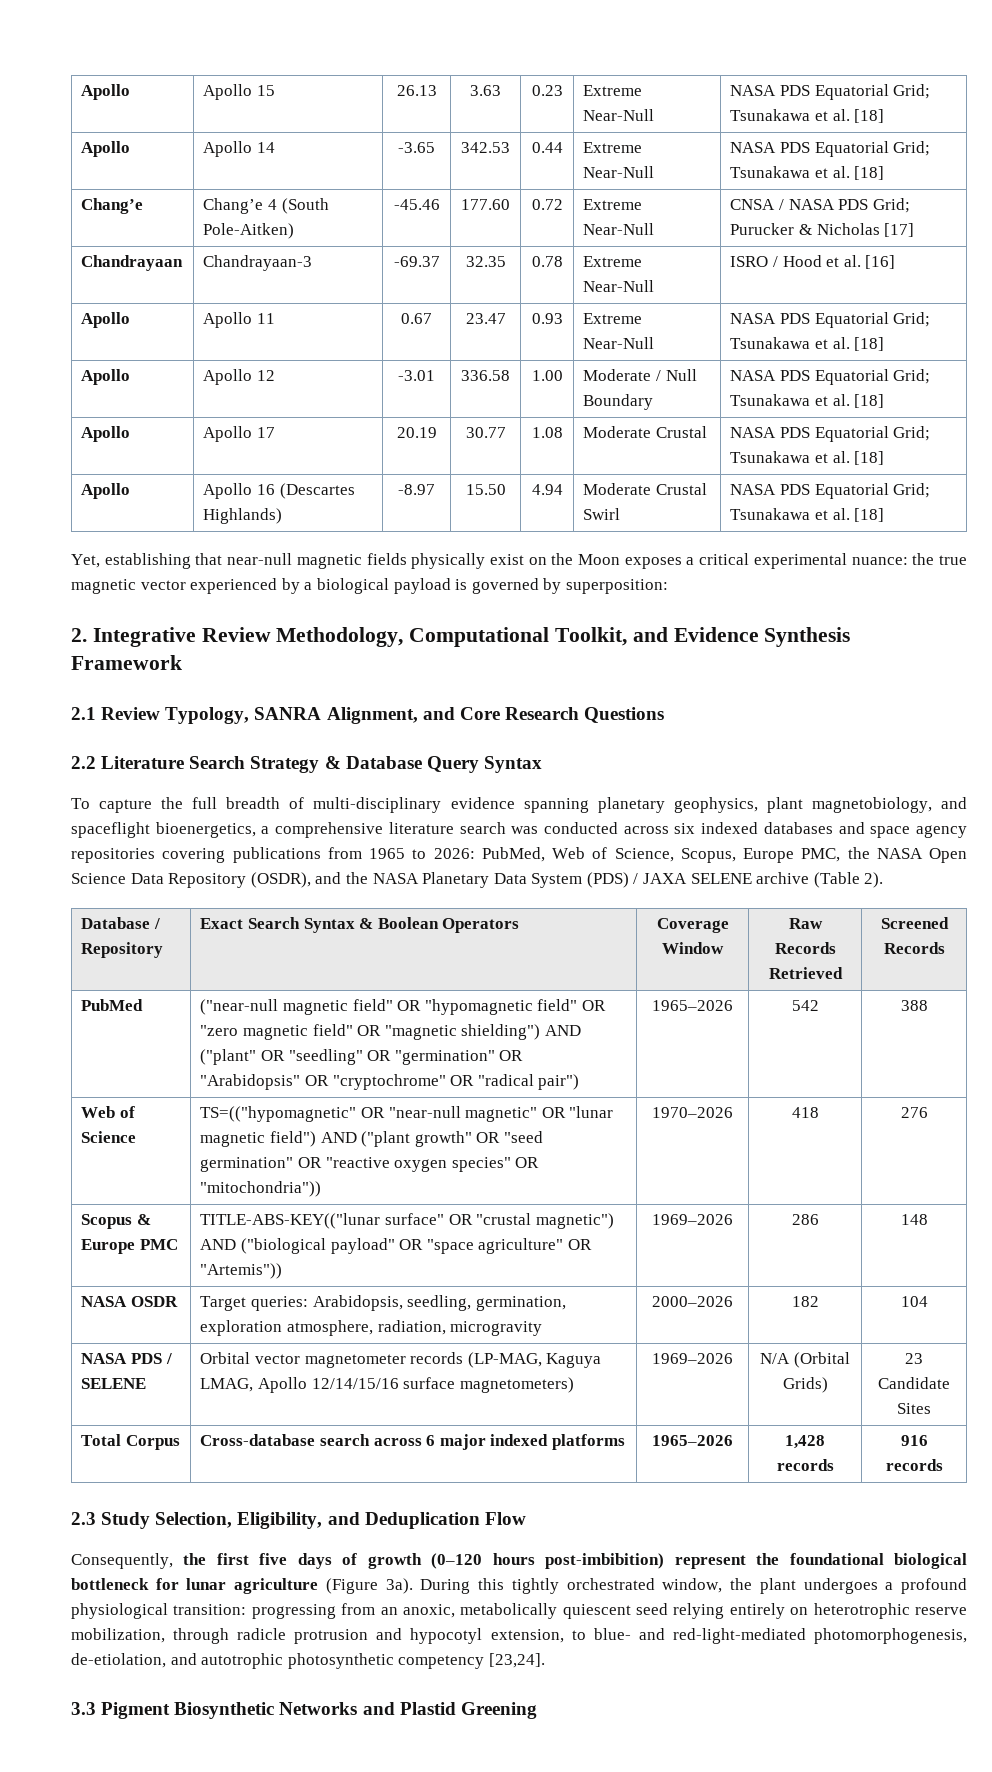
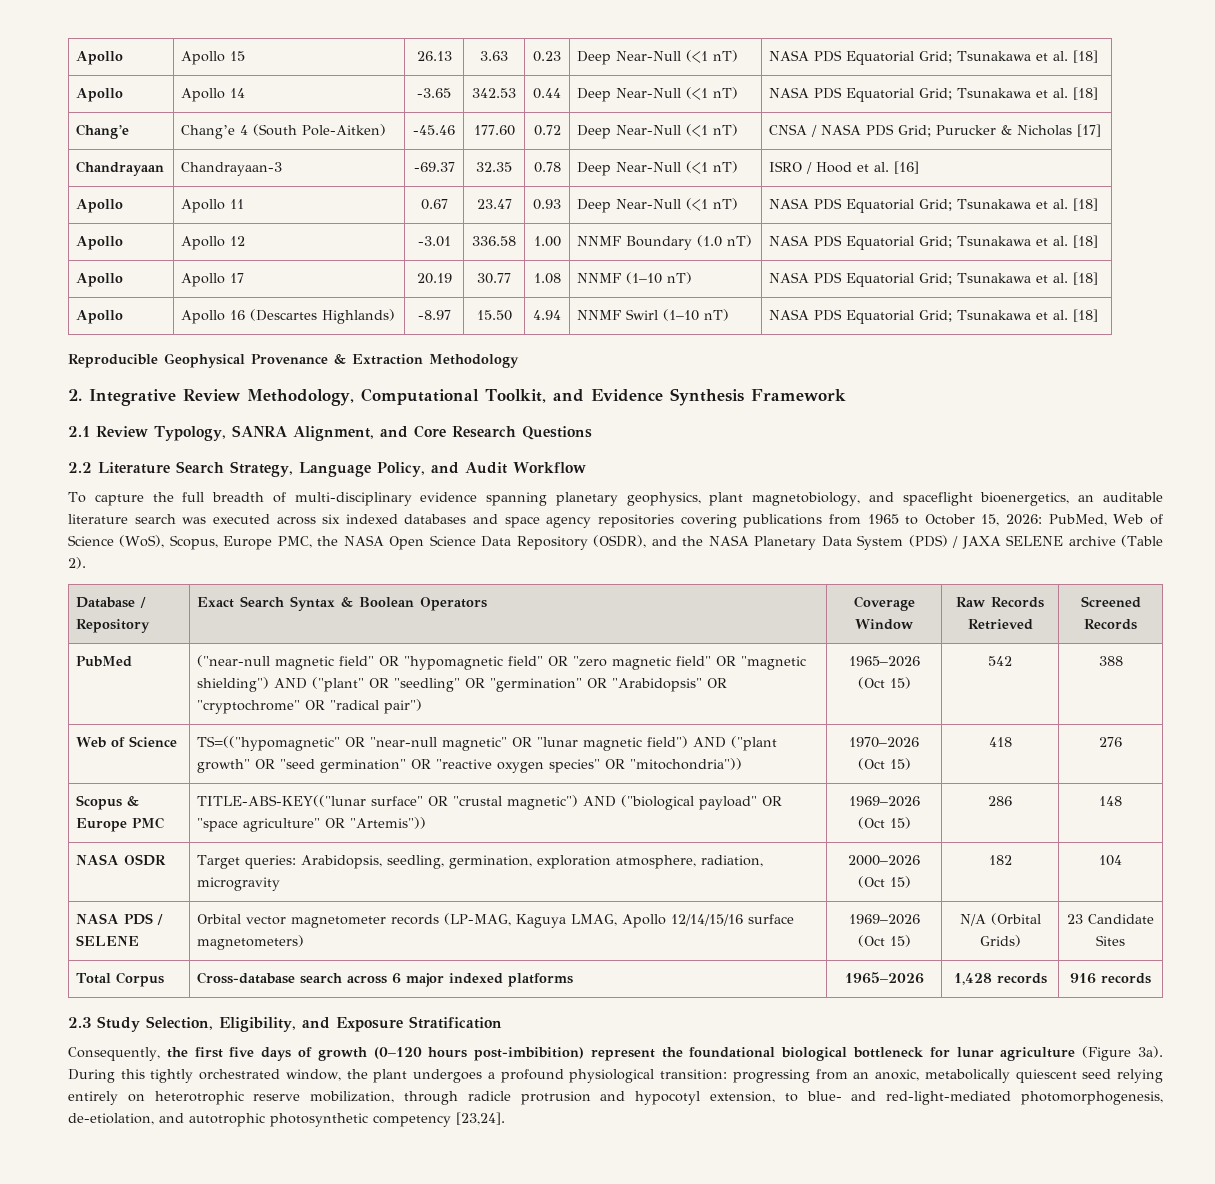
[583,85,643,96] [583,109,655,121] Extreme Near-Null -> [577,50,739,65] Deep Near-Null (<1 nT)
[583,142,643,153] [583,166,655,178] Extreme Near-Null -> [577,87,739,102] Deep Near-Null (<1 nT)
[583,199,643,210] [583,223,655,235] Extreme Near-Null -> [577,124,739,139] Deep Near-Null (<1 nT)
[583,256,643,267] [583,280,655,292] Extreme Near-Null -> [577,161,739,176] Deep Near-Null (<1 nT)
[583,313,643,324] [583,337,655,349] Extreme Near-Null -> [577,198,739,213] Deep Near-Null (<1 nT)
[583,369,697,381] Moderate / Null -> [577,236,622,246] NNMF
(654, 402) none -> [697,235,753,247] (1.0 nT)
[583,426,707,438] Moderate Crustal -> [577,272,693,284] NNMF (1–10 nT)
[583,483,707,495] Moderate Crustal -> [577,310,622,320] NNMF
[730,483,931,499] [730,508,885,522] [71,553,968,569] [71,578,668,594] | NASA PDS Equatorial Grid; Tsunakawa et al. [18] // Yet, establishing that near-null magnetic fields physically exist on the Moon exposes a critical experimental nuance: the true magnetic vector experienced by a biological payload is governed by superposition: -> [663,309,730,321] [769,309,1099,324] [68,353,519,368] (1–10 nT) | NASA PDS Equatorial Grid; Tsunakawa et al. [18] // Reproducible Geophysical Provenance & Extraction Methodology
[250,756,542,773] Strategy & Database Query Syntax -> [230,461,586,477] Strategy, Language Policy, and Audit Workflow
[261,822,384,838] a comprehensive -> [1078,492,1164,502] an auditable
[544,822,618,834] conducted -> [212,514,270,524] executed
(427, 854) none -> [924,514,1000,526] October 15,
[614,848,674,862] Science, -> [68,535,165,548] Science (WoS),
(733, 1005) none -> [857,677,911,689] (Oct 15)
(733, 1112) none -> [857,758,911,770] (Oct 15)
(733, 1219) none -> [857,817,911,829] (Oct 15)
(733, 1301) none -> [857,876,911,888] (Oct 15)
(733, 1358) none -> [857,935,911,947] (Oct 15)
[364,1512,526,1529] Deduplication Flow -> [335,1016,502,1032] Exposure Stratification
[71,1702,537,1719] // 3.3 Pigment Biosynthetic Networks and Plastid Greening -> (505, 1118) none

